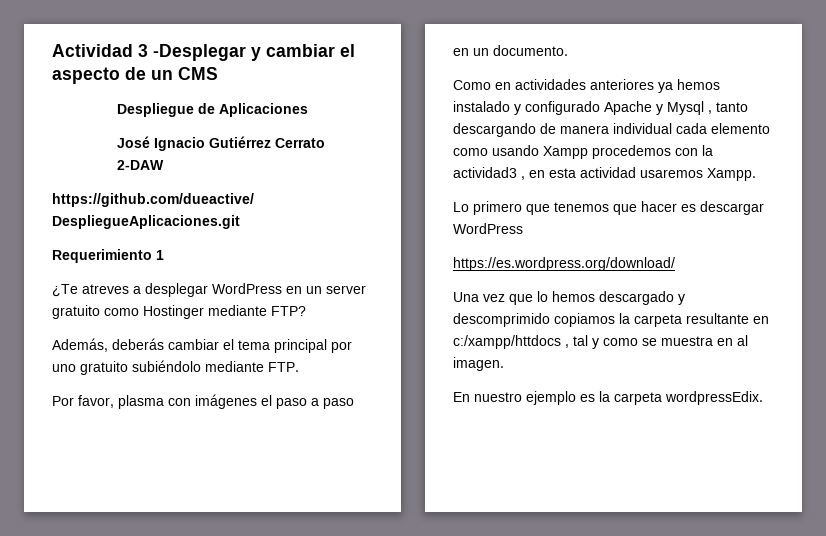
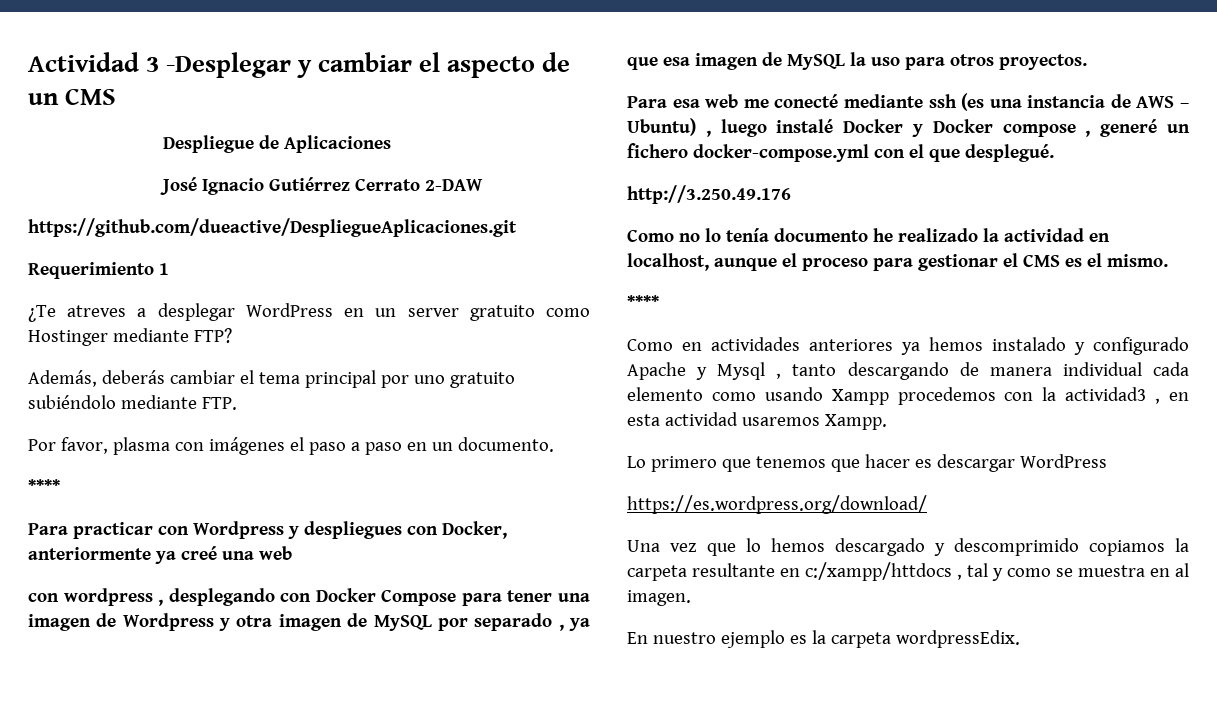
(568, 50) none -> [28,479,60,493] [28,521,507,539] [28,546,292,564] [28,588,590,606] [28,613,590,631] [627,52,1087,70] [627,93,1189,111] [627,118,1190,137] [627,143,1054,162] [627,185,791,204] [627,228,1110,242] [627,253,1168,271] [627,295,659,309] // **** // Para practicar con Wordpress y despliegues con Docker, anteriormente ya creé una web // con wordpress , desplegando con Docker Compose para tener una imagen de Wordpress y otra imagen de MySQL por separado , ya que esa imagen de MySQL la uso para otros proyectos. // Para esa web me conecté mediante ssh (es una instancia de AWS – Ubuntu) , luego instalé Docker y Docker compose , generé un fichero docker-compose.yml con el que desplegué. // http://3.250.49.176 // Como no lo tenía documento he realizado la actividad en localhost, aunque el proceso para gestionar el CMS es el mismo. // ****

